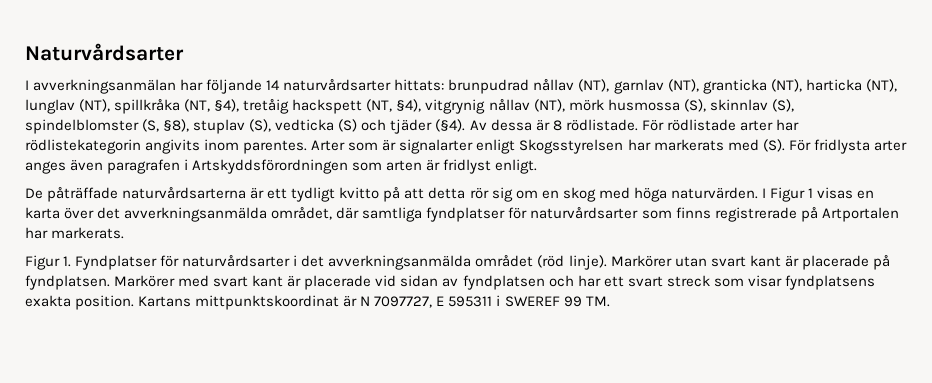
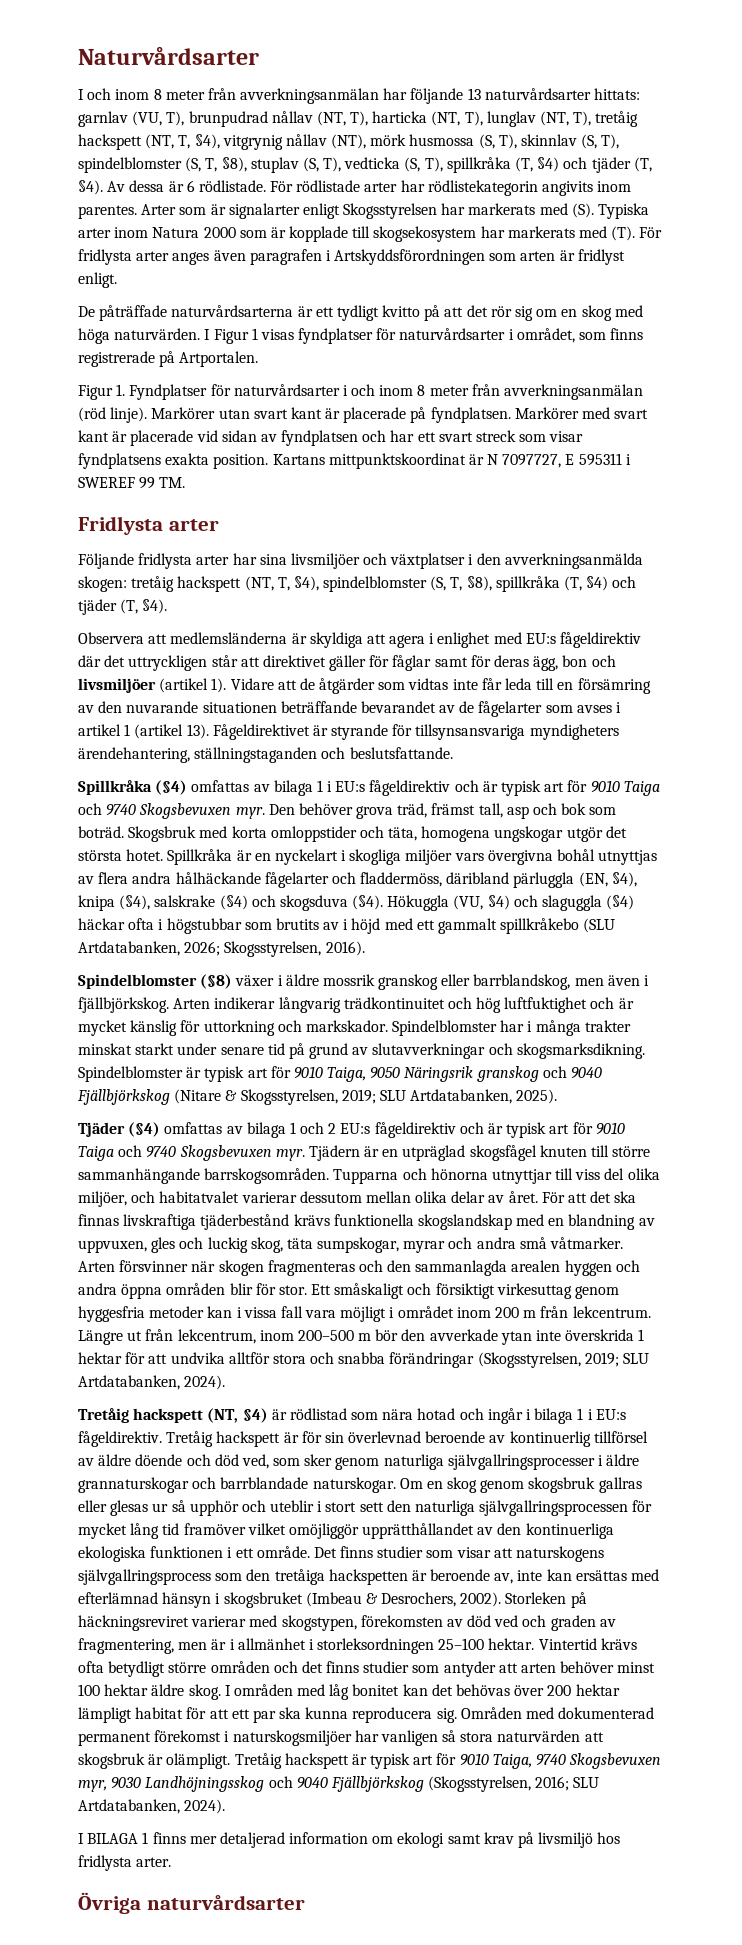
(29, 85) none -> [87,88,236,100] och inom 8 meter från
[266,80,281,90] 14 -> [467,88,481,100] 13
[448,78,897,94] [25,98,393,114] brunpudrad nållav (NT), garnlav (NT), granticka (NT), harticka (NT), lunglav (NT), spillkråka (NT, §4), tretåig hackspett (NT, -> [78,111,639,127] [78,134,191,150] garnlav (VU, T), brunpudrad nållav (NT, T), harticka (NT, T), lunglav (NT, T), tretåig hackspett (NT, T,
[683,99,794,112] [25,119,160,134] (S), skinnlav (S), spindelblomster (S, -> [478,134,620,149] [78,157,218,173] (S, T), skinnlav (S, T), spindelblomster (S, T,
[249,119,466,134] (S), vedticka (S) och tjäder (§4). -> [302,157,652,173] [78,180,103,195] (S, T), vedticka (S, T), spillkråka (T, §4) och tjäder (T, §4).
[552,120,562,131] 8 -> [186,180,195,192] 6
(785, 145) none -> [598,203,650,219] [78,226,636,242] Typiska arter inom Natura 2000 som är kopplade till skogsekosystem har markerats med (T).
[428,187,466,199] detta -> [466,305,488,317] det
[857,190,875,199] [25,206,423,222] en karta över det avverkningsanmälda området, där samtliga -> (294, 334) none
(639, 212) none -> [508,328,575,343] i området,
[821,207,899,222] [25,227,125,239] Artportalen har markerats. -> [179,351,259,367] Artportalen.
[301,254,534,270] det avverkningsanmälda området -> [351,384,644,400] och inom 8 meter från avverkningsanmälan
(610, 301) none -> [78,516,219,535] [78,553,643,569] [78,576,637,592] [78,599,168,615] [78,632,642,648] [78,655,616,671] [78,678,651,694] [78,701,622,717] [78,724,619,740] [78,747,453,763] [78,780,660,796] [78,803,617,819] [78,826,627,842] [78,849,658,865] [78,872,637,888] [78,895,635,911] [78,918,616,934] [78,941,365,957] [78,974,650,990] [78,997,634,1013] [78,1020,631,1036] [78,1043,645,1059] [78,1066,603,1082] [77,1089,558,1105] [78,1122,625,1138] [78,1145,651,1161] [78,1168,660,1184] [78,1191,637,1207] [78,1214,655,1230] [78,1237,624,1253] [78,1260,640,1276] [78,1283,620,1299] [78,1306,651,1322] [78,1329,645,1345] [78,1352,650,1368] [78,1375,226,1390] [78,1408,626,1424] [78,1431,648,1447] [78,1454,640,1470] [78,1477,642,1493] [78,1500,653,1516] [78,1523,614,1539] [78,1546,605,1562] [78,1569,660,1585] [78,1592,587,1608] [78,1615,616,1631] [78,1638,637,1654] [78,1661,656,1677] [78,1684,620,1700] [78,1707,655,1723] [78,1730,604,1746] [78,1753,662,1769] [78,1776,600,1792] [78,1799,226,1814] [78,1832,621,1848] [78,1855,172,1871] [78,1892,305,1914] // Fridlysta arter // Följande fridlysta arter har sina livsmiljöer och växtplatser i den avverkningsanmälda skogen: tretåig hackspett (NT, T, §4), spindelblomster (S, T, §8), spillkråka (T, §4) och tjäder (T, §4). // Observera att medlemsländerna är skyldiga att agera i enlighet med EU:s fågeldirektiv där det uttryckligen står att direktivet gäller för fåglar samt för deras ägg, bon och livsmiljöer (artikel 1). Vidare att de åtgärder som vidtas inte får leda till en försämring av den nuvarande situationen beträffande bevarandet av de fågelarter som avses i artikel 1 (artikel 13). Fågeldirektivet är styrande för tillsynsansvariga myndigheters ärendehantering, ställningstaganden och beslutsfattande. // Spillkråka (§4) omfattas av bilaga 1 i EU:s fågeldirektiv och är typisk art för 9010 Taiga och 9740 Skogsbevuxen myr. Den behöver grova träd, främst tall, asp och bok som boträd. Skogsbruk med korta omloppstider och täta, homogena ungskogar utgör det största hotet. Spillkråka är en nyckelart i skogliga miljöer vars övergivna bohål utnyttjas av flera andra hålhäckande fågelarter och fladdermöss, däribland pärluggla (EN, §4), knipa (§4), salskrake (§4) och skogsduva (§4). Hökuggla (VU, §4) och slaguggla (§4) häckar ofta i högstubbar som brutits av i höjd med ett gammalt spillkråkebo (SLU Artdatabanken, 2026; Skogsstyrelsen, 2016). // Spindelblomster (§8) växer i äldre mossrik granskog eller barrblandskog, men även i fjällbjörkskog. Arten indikerar långvarig trädkontinuitet och hög luftfuktighet och är mycket känslig för uttorkning och markskador. Spindelblomster har i många trakter minskat starkt under senare tid på grund av slutavverkningar och skogsmarksdikning. Spindelblomster är typisk art för 9010 Taiga, 9050 Näringsrik granskog och 9040 Fjällbjörkskog (Nitare & Skogsstyrelsen, 2019; SLU Artdatabanken, 2025). // Tjäder (§4) omfattas av bilaga 1 och 2 EU:s fågeldirektiv och är typisk art för 9010 Taiga och 9740 Skogsbevuxen myr. Tjädern är en utpräglad skogsfågel knuten till större sammanhängande barrskogsområden. Tupparna och hönorna utnyttjar till viss del olika miljöer, och habitatvalet varierar dessutom mellan olika delar av året. För att det ska finnas livskraftiga tjäderbestånd krävs funktionella skogslandskap med en blandning av uppvuxen, gles och luckig skog, täta sumpskogar, myrar och andra små våtmarker. Arten försvinner när skogen fragmenteras och den sammanlagda arealen hyggen och andra öppna områden blir för stor. Ett småskaligt och försiktigt virkesuttag genom hyggesfria metoder kan i vissa fall vara möjligt i området inom 200 m från lekcentrum. Längre ut från lekcentrum, inom 200–500 m bör den avverkade ytan inte överskrida 1 hektar för att undvika alltför stora och snabba förändringar (Skogsstyrelsen, 2019; SLU Artdatabanken, 2024). // Tretåig hackspett (NT, §4) är rödlistad som nära hotad och ingår i bilaga 1 i EU:s fågeldirektiv. Tretåig hackspett är för sin överlevnad beroende av kontinuerlig tillförsel av äldre döende och död ved, som sker genom naturliga självgallringsprocesser i äldre grannaturskogar och barrblandade naturskogar. Om en skog genom skogsbruk gallras eller glesas ur så upphör och uteblir i stort sett den naturliga självgallringsprocessen för mycket lång tid framöver vilket omöjliggör upprätthållandet av den kontinuerliga ekologiska funktionen i ett område. Det finns studier som visar att naturskogens självgallringsprocess som den tretåiga hackspetten är beroende av, inte kan ersättas med efterlämnad hänsyn i skogsbruket (Imbeau & Desrochers, 2002). Storleken på häckningsreviret varierar med skogstypen, förekomsten av död ved och graden av fragmentering, men är i allmänhet i storleksordningen 25–100 hektar. Vintertid krävs ofta betydligt större områden och det finns studier som antyder att arten behöver minst 100 hektar äldre skog. I områden med låg bonitet kan det behövas över 200 hektar lämpligt habitat för att ett par ska kunna reproducera sig. Områden med dokumenterad permanent förekomst i naturskogsmiljöer har vanligen så stora naturvärden att skogsbruk är olämpligt. Tretåig hackspett är typisk art för 9010 Taiga, 9740 Skogsbevuxen myr, 9030 Landhöjningsskog och 9040 Fjällbjörkskog (Skogsstyrelsen, 2016; SLU Artdatabanken, 2024). // I BILAGA 1 finns mer detaljerad information om ekologi samt krav på livsmiljö hos fridlysta arter. // Övriga naturvårdsarter

